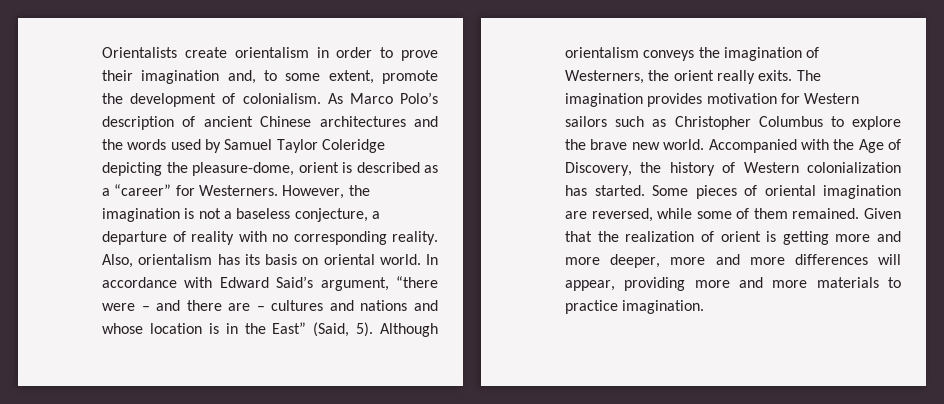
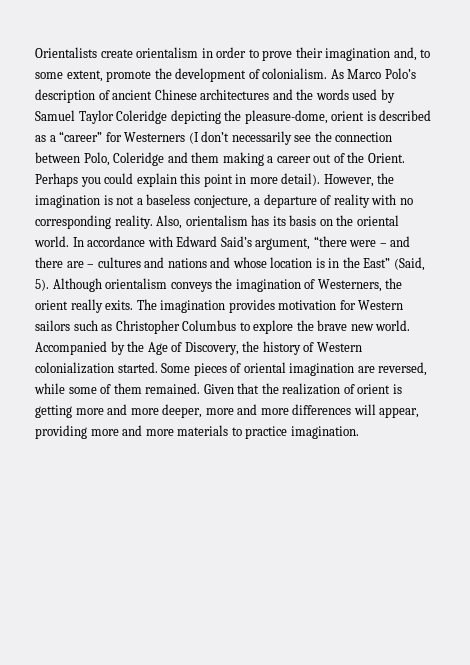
[198,185,278,196] Westerners. -> [124,131,393,145] [35,152,405,166] [35,173,321,187] Westerners (I don’t necessarily see the connection between Polo, Coleridge and them making a career out of the Orient. Perhaps you could explain this point in more detail).
(319, 261) none -> [336,215,354,226] the
[800,139,829,150] with -> [110,341,125,355] by
[565,185,587,196] has -> (114, 368) none

